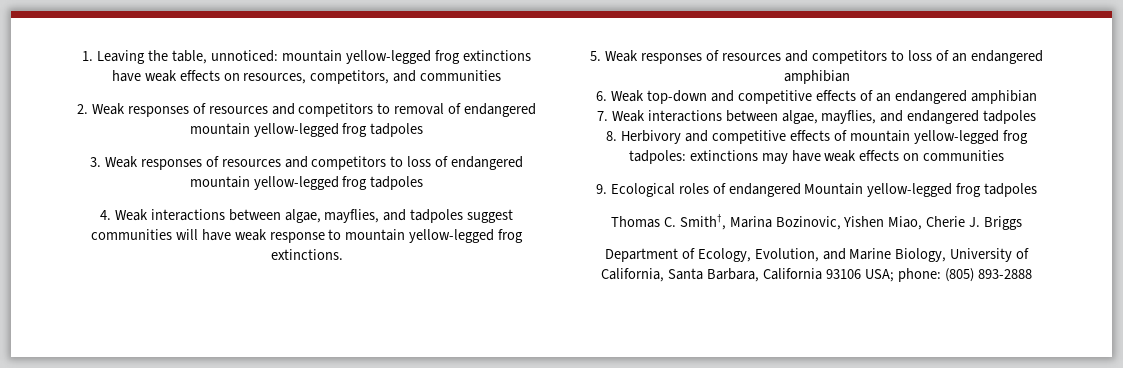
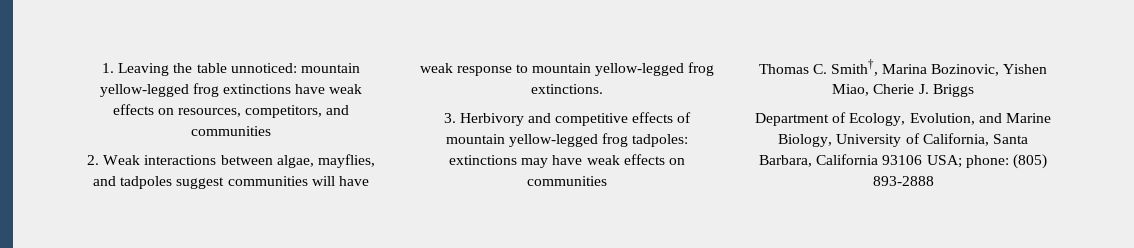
[172,50,208,64] table, -> [196,63,227,73] table
[127,103,537,117] [189,123,424,137] [89,156,524,170] [189,176,424,190] [99,209,148,221] responses of resources and competitors to removal of endangered mountain yellow-legged frog tadpoles // 3. Weak responses of resources and competitors to loss of endangered mountain yellow-legged frog tadpoles // 4. Weak -> (141, 160) none
[590,50,1043,64] [783,70,850,84] [596,90,1037,104] [596,110,1037,124] [606,131,618,141] 5. Weak responses of resources and competitors to loss of an endangered amphibian // 6. Weak top-down and competitive effects of an endangered amphibian // 7. Weak interactions between algae, mayflies, and endangered tadpoles // 8. -> [443,113,456,123] 3.
[595,183,1038,197] // 9. Ecological roles of endangered Mountain yellow-legged frog tadpoles -> (607, 181) none

